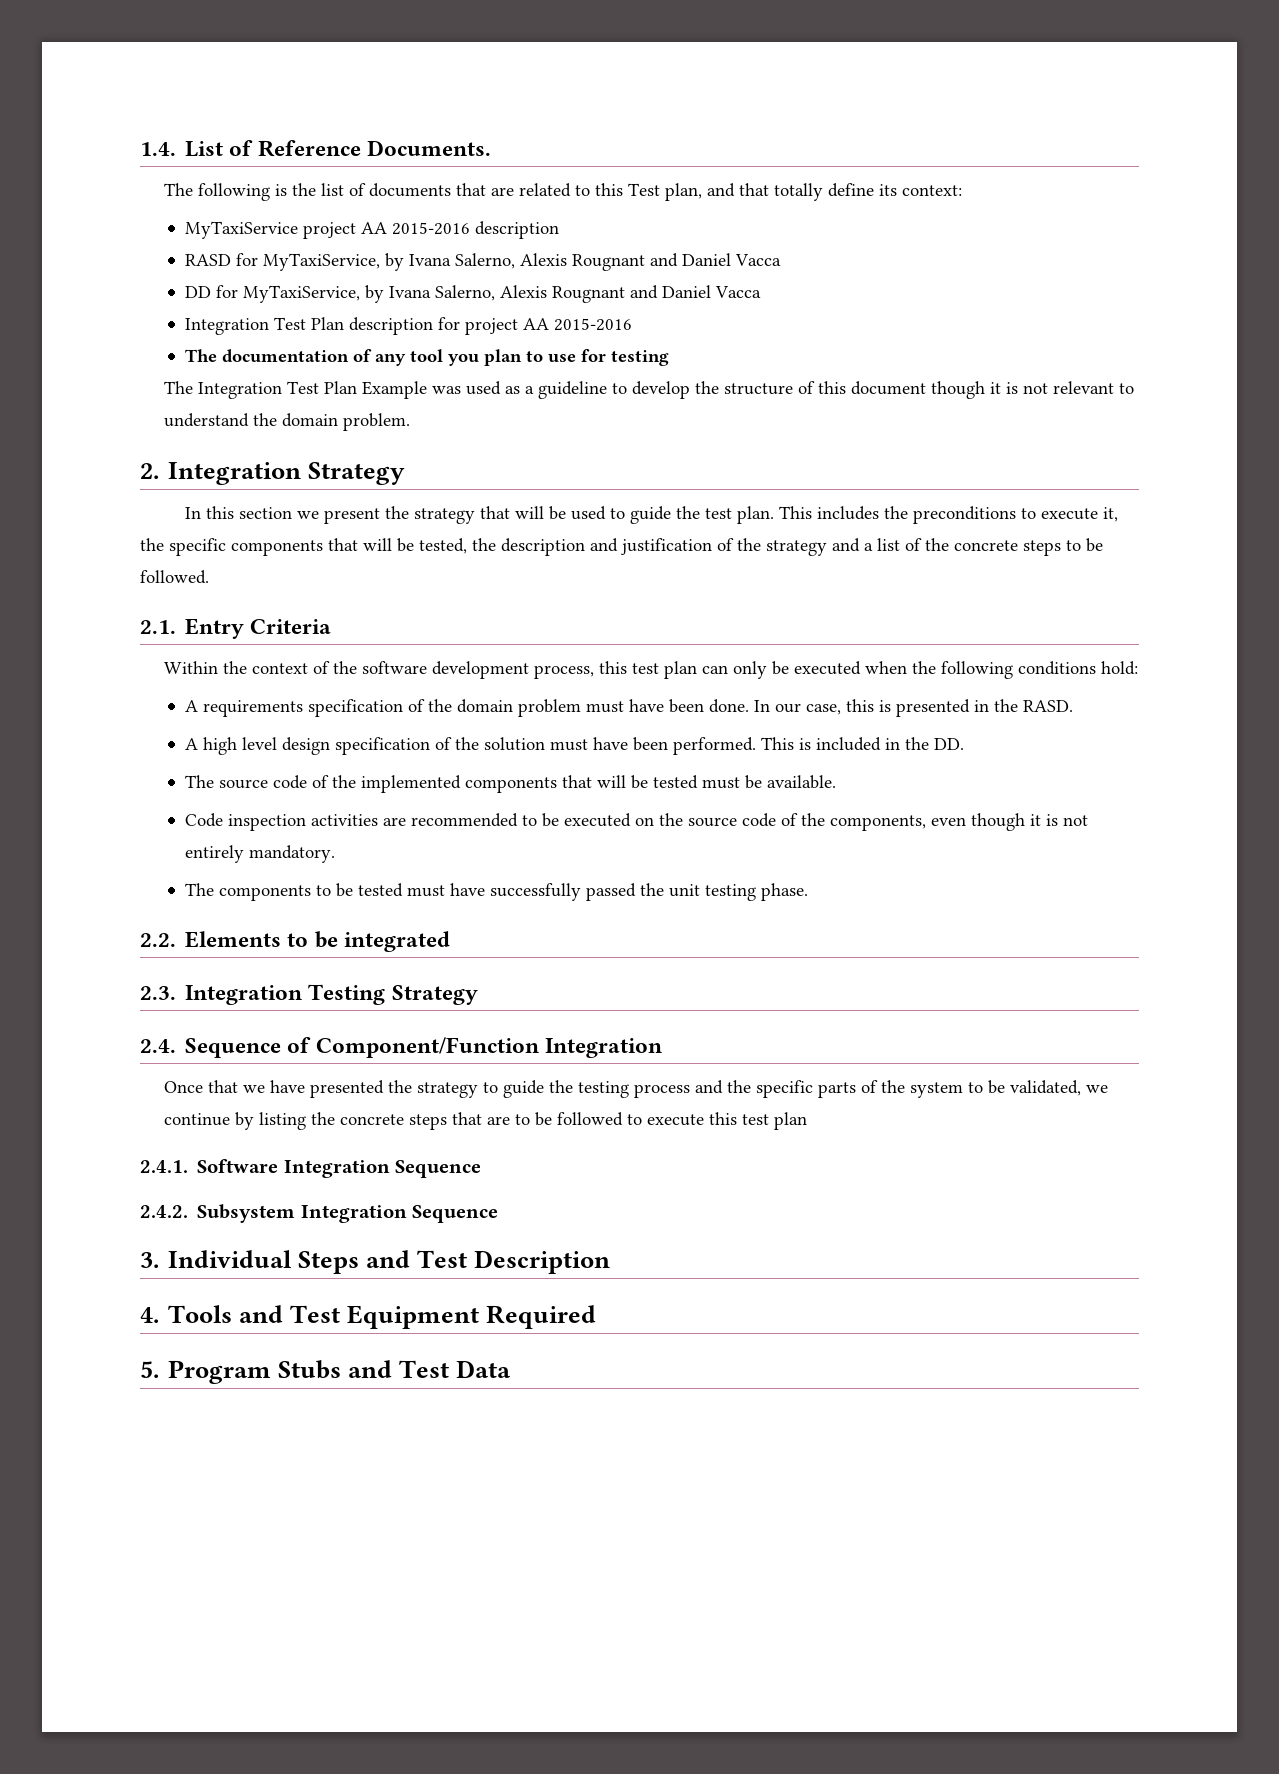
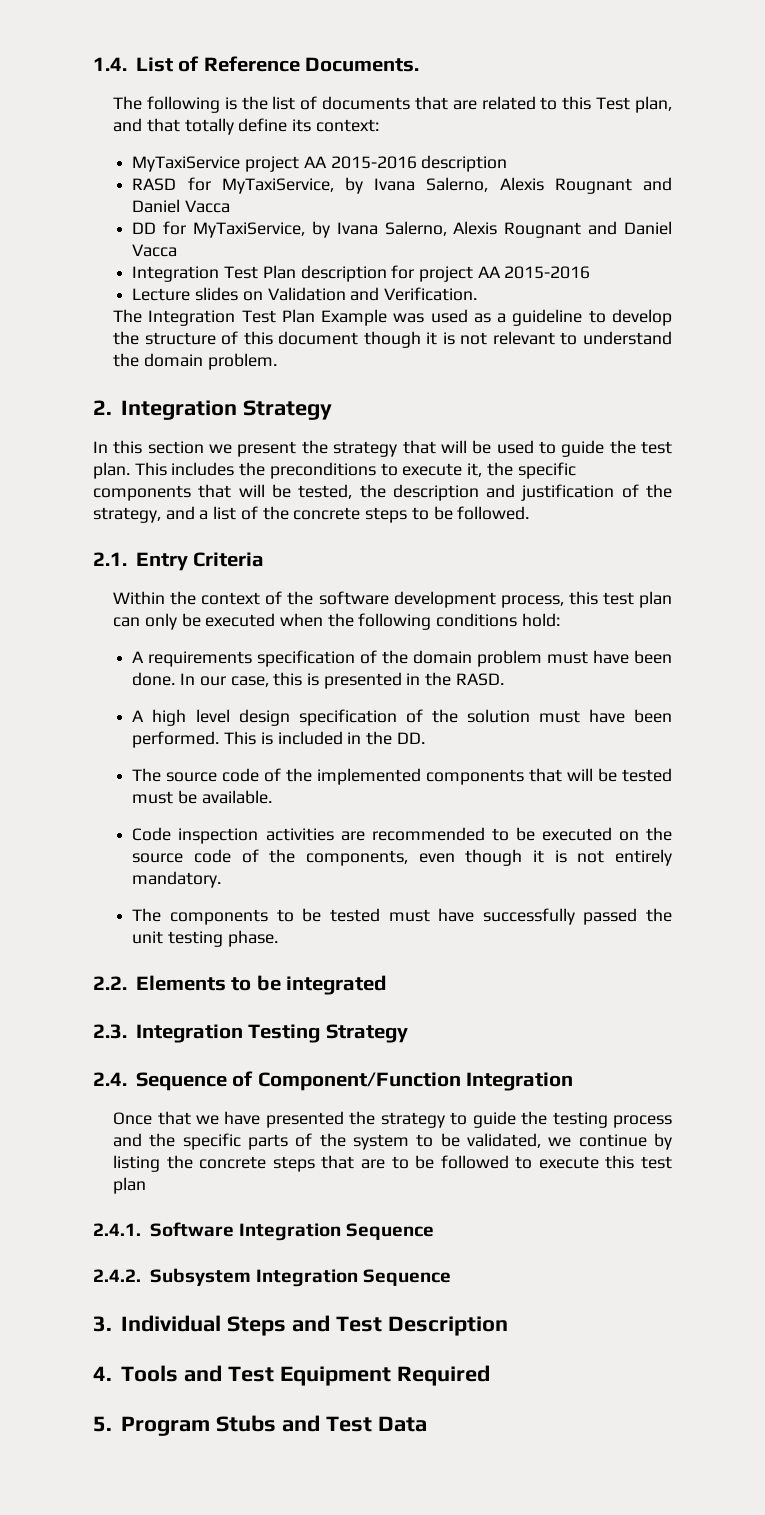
[184,349,669,366] The documentation of any tool you plan to use for testing -> [132,287,477,301] Lecture slides on Validation and Verification.
[766,540,827,556] strategy -> [93,507,161,523] strategy,

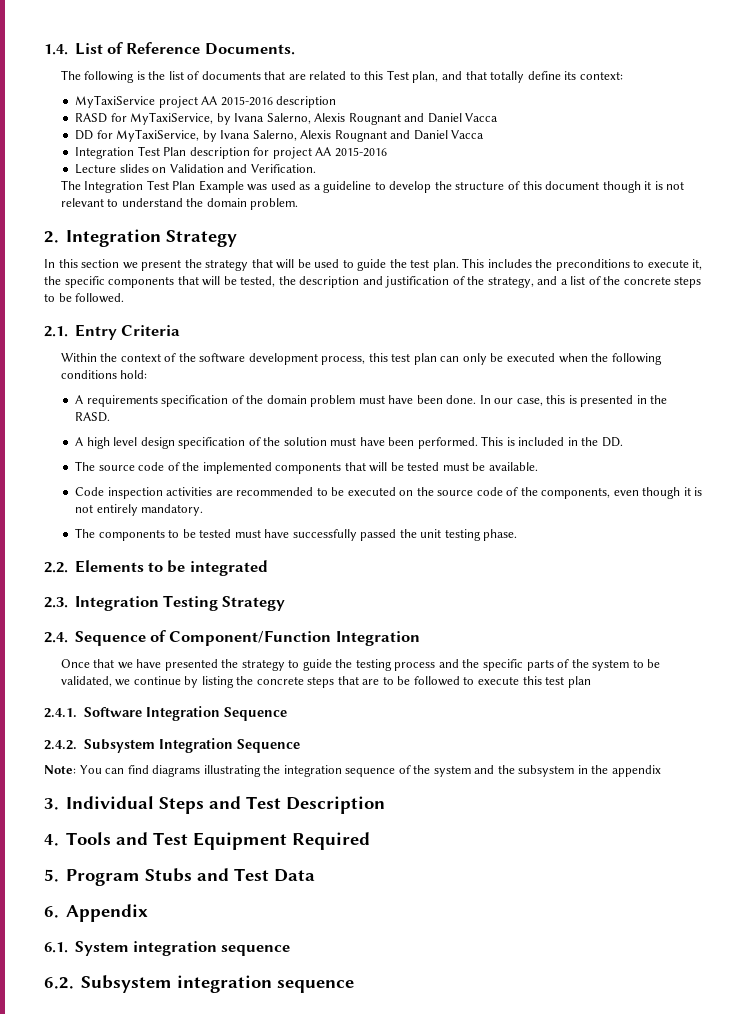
(452, 1277) none -> [44,765,661,777] // Note: You can find diagrams illustrating the integration sequence of the system and the subsystem in the appendix
(427, 1424) none -> [44,904,148,922] [44,941,291,956] [44,975,354,993] // 6. Appendix // 6.1. System integration sequence // 6.2. Subsystem integration sequence

